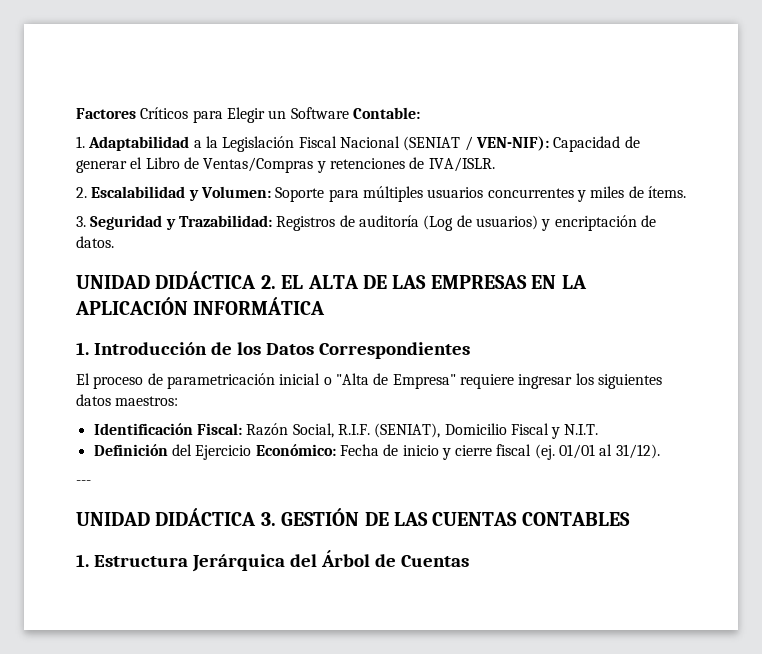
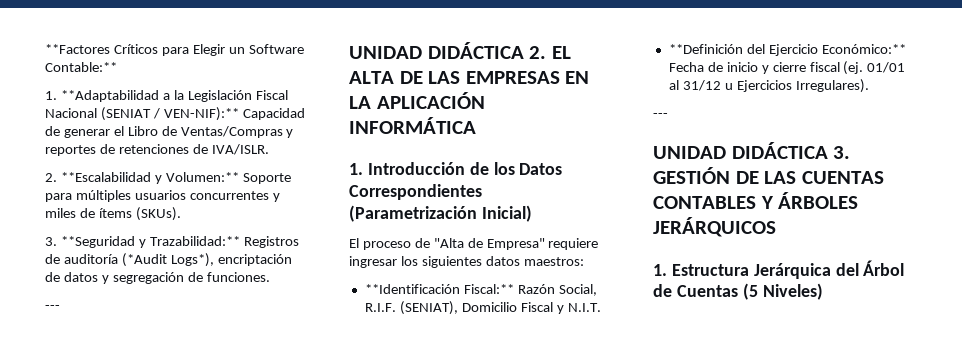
[76,108,136,119] Factores -> [45,44,110,54] **Factores
[352,107,420,119] [76,136,190,151] Contable: // 1. Adaptabilidad -> [45,62,117,72] [45,90,159,102] Contable:** // 1. **Adaptabilidad
[475,136,549,151] VEN-NIF): -> [163,107,239,121] VEN-NIF):**
(326, 167) none -> [45,144,115,156] reportes de
[91,186,271,201] Escalabilidad y Volumen: -> [60,172,239,184] **Escalabilidad y Volumen:**
[647,186,686,198] [76,215,656,231] [76,236,114,248] ítems. // 3. Seguridad y Trazabilidad: Registros de auditoría (Log de usuarios) y encriptación de datos. -> [98,207,181,221] [45,236,299,248] [45,253,292,267] [45,272,270,284] [45,305,60,310] ítems (SKUs). // 3. **Seguridad y Trazabilidad:** Registros de auditoría (*Audit Logs*), encriptación de datos y segregación de funciones. // ---
(470, 350) none -> [349,205,532,222] (Parametrización Inicial)
[166,373,332,389] parametricación inicial o -> (430, 243) none
[93,423,242,435] Identificación Fiscal: -> [364,284,514,294] **Identificación Fiscal:**
[93,444,168,456] Definición -> [668,44,743,54] **Definición
[255,444,336,456] Económico: -> [821,44,906,54] Económico:**
[615,444,660,459] 31/12). -> [682,79,869,93] 31/12 u Ejercicios Irregulares).
(630, 519) none -> [760,192,859,209] [653,217,776,237] Y ÁRBOLES JERÁRQUICOS
(469, 561) none -> [742,283,823,300] (5 Niveles)

